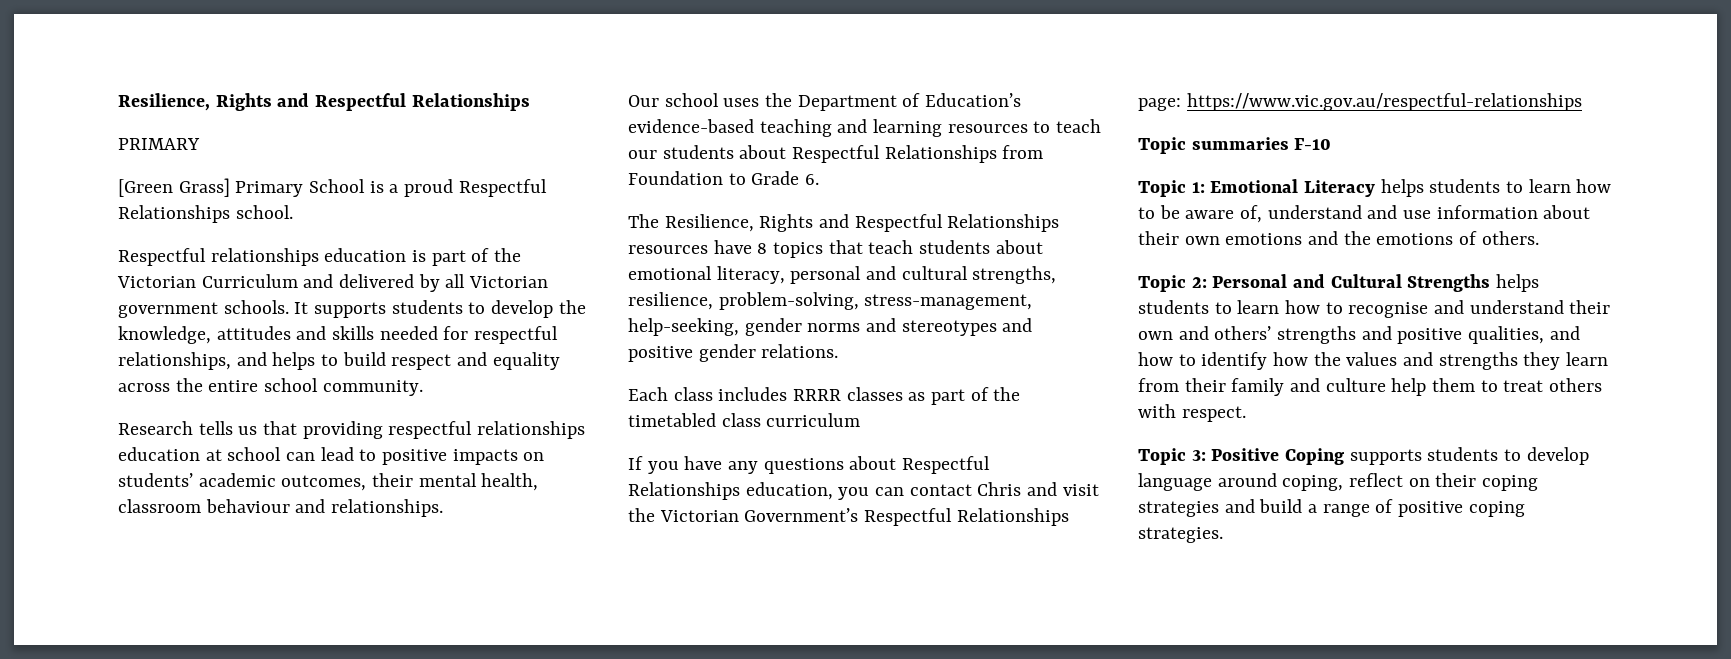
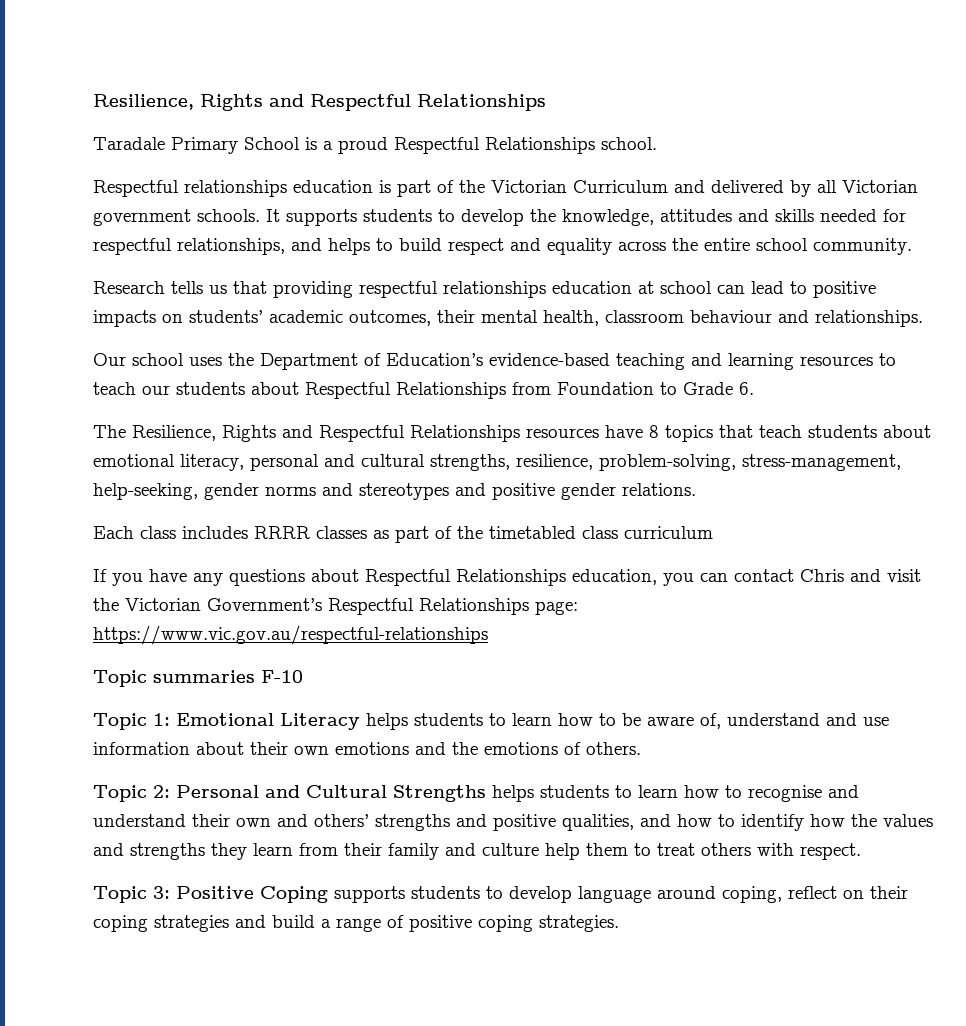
[118,138,200,150] [118,178,230,197] PRIMARY // [Green Grass] -> [93,137,165,150] Taradale

